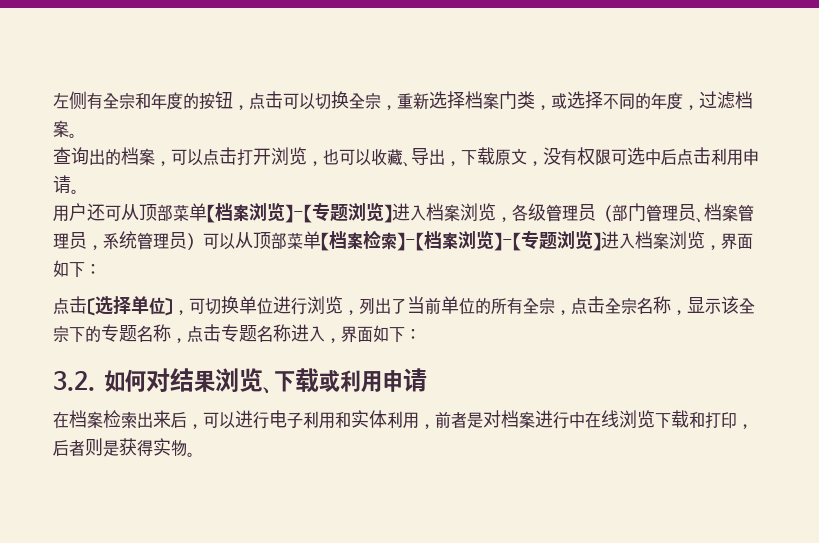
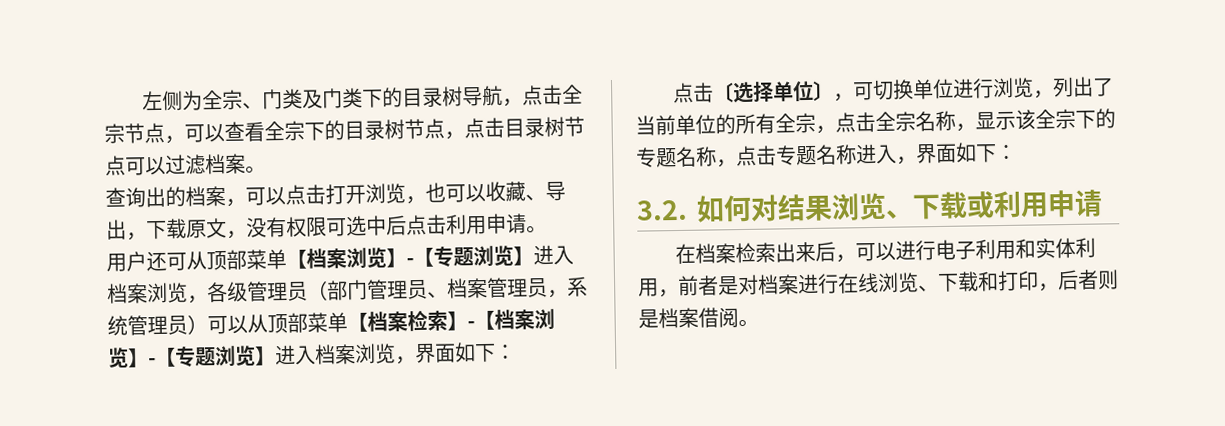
[87,91,699,110] 有全宗和年度的按钮，点击可以切换全宗，重新选择档案门类，或选择不同的年度， -> [181,84,583,111] [104,116,585,144] [105,155,166,176] 为全宗、门类及门类下的目录树导航，点击全宗节点，可以查看全宗下的目录树节点，点击目录树节点可以
[569,412,585,428] 中 -> (839, 283) none
(655, 419) none -> [918,285,939,292] 、
[119,438,187,457] 获得实物 -> [658,307,739,329] 档案借阅

